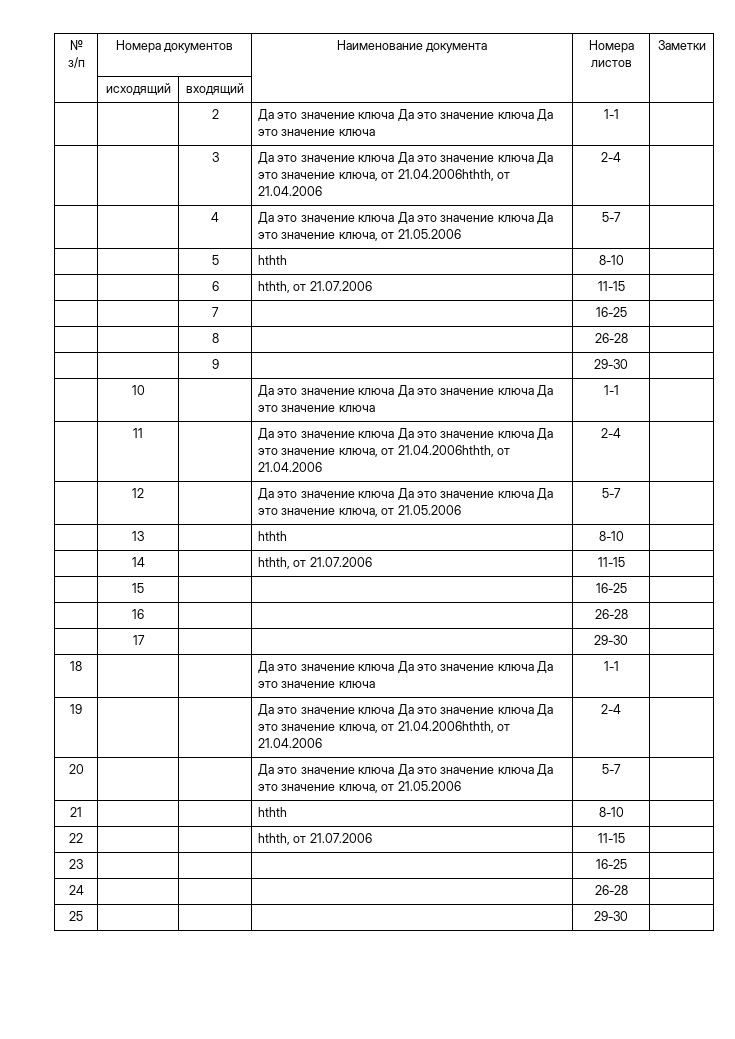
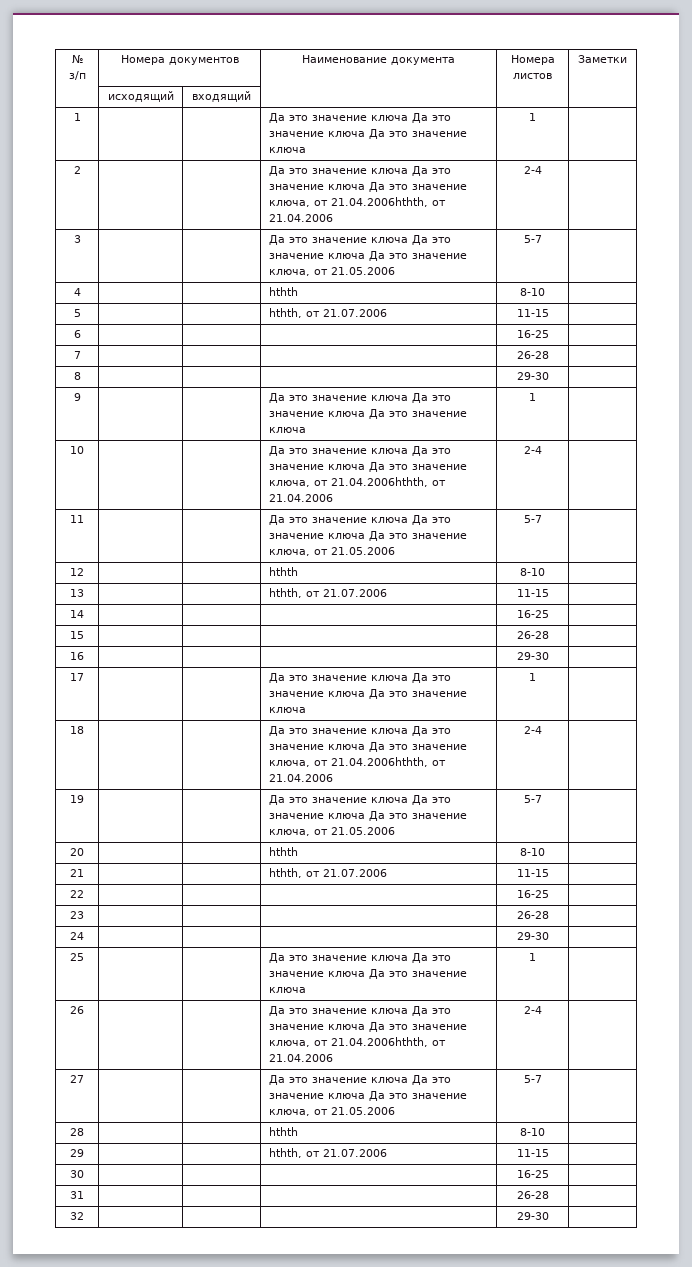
[211,109,219,119] [258,109,554,121] [258,129,375,136] [603,109,619,119] [211,152,219,162] [258,152,554,164] [258,169,510,181] [258,186,323,196] [601,152,621,162] [211,212,219,222] [258,212,554,224] [258,229,461,241] [602,212,621,222] [211,255,219,265] [258,255,288,265] [598,255,624,265] [211,281,219,291] [258,281,372,293] [597,281,625,291] [212,307,219,317] [595,307,627,317] [211,333,219,343] [594,333,628,343] [211,359,219,369] [594,359,628,369] [131,385,145,395] [258,385,554,397] [258,405,375,412] [603,385,619,395] [133,428,143,438] [258,428,554,440] [258,445,510,457] [258,462,323,472] [601,428,621,438] [132,488,144,498] [258,488,554,500] [258,505,461,517] [602,488,621,498] [132,531,144,541] [258,531,288,541] [598,531,624,541] [131,557,145,567] [258,557,372,569] [597,557,625,567] [132,583,144,593] [595,583,627,593] [132,609,144,619] [594,609,628,619] [132,635,145,645] [594,635,628,645] [70,661,82,671] | | 2 | Да это значение ключа Да это значение ключа Да это значение ключа | 1-1 | // | | 3 | Да это значение ключа Да это значение ключа Да это значение ключа, от 21.04.2006hthth, от 21.04.2006 | 2-4 | // | | 4 | Да это значение ключа Да это значение ключа Да это значение ключа, от 21.05.2006 | 5-7 | // | | 5 | hthth | 8-10 | // | | 6 | hthth, от 21.07.2006 | 11-15 | // | | 7 | | 16-25 | // | | 8 | | 26-28 | // | | 9 | | 29-30 | // | 10 | | Да это значение ключа Да это значение ключа Да это значение ключа | 1-1 | // | 11 | | Да это значение ключа Да это значение ключа Да это значение ключа, от 21.04.2006hthth, от 21.04.2006 | 2-4 | // | 12 | | Да это значение ключа Да это значение ключа Да это значение ключа, от 21.05.2006 | 5-7 | // | 13 | | hthth | 8-10 | // | 14 | | hthth, от 21.07.2006 | 11-15 | // | 15 | | | 16-25 | // | 16 | | | 26-28 | // | 17 | | | 29-30 | // 18 -> [73,113,81,121] 1
[603,661,619,671] [70,704,82,714] 1-1 | // 19 -> [529,113,536,121] [73,166,81,174] 1 | // 2
[68,764,84,774] 20 -> [73,235,81,243] 3
[70,807,82,817] [258,807,288,817] [598,807,624,817] [69,833,83,843] [258,833,372,845] [597,833,625,843] [69,859,83,869] [595,859,627,869] [68,885,84,895] [594,885,628,895] [69,911,83,921] [594,911,628,921] 21 | | | hthth | 8-10 | // 22 | | | hthth, от 21.07.2006 | 11-15 | // 23 | | | | 16-25 | // 24 | | | | 26-28 | // 25 | | | | 29-30 | -> [73,288,81,296] [268,287,298,296] [520,288,545,296] [73,309,81,317] [268,308,387,318] [516,309,549,317] [73,330,81,338] [516,330,549,338] [73,351,81,359] [516,351,549,359] [73,372,81,380] [516,372,549,380] [73,393,81,401] [268,393,451,403] [268,409,467,419] [268,427,306,433] [529,393,536,401] [70,446,84,454] [268,446,451,456] [268,462,467,472] [268,477,446,487] [268,494,333,502] [523,446,542,454] [70,515,84,523] [268,515,451,525] [268,531,467,541] [268,547,395,556] [523,515,542,523] [70,568,84,576] [268,567,298,576] [520,568,545,576] [70,589,84,597] [268,588,387,598] [516,589,549,597] [70,610,84,618] [516,610,549,618] [70,631,84,639] [516,631,549,639] [70,652,84,660] [516,652,549,660] [70,673,84,681] [268,673,451,683] [268,689,467,699] [268,707,306,713] [529,673,536,681] [70,726,84,734] [268,726,451,736] [268,742,467,752] [268,757,446,767] [268,774,333,782] [523,726,542,734] [70,795,84,803] [268,795,451,805] [268,811,467,821] [268,827,395,836] [523,795,542,803] [70,848,84,856] [268,847,298,856] [520,848,545,856] [70,869,84,877] [268,868,387,878] [516,869,549,877] [70,890,84,898] [516,890,549,898] [70,911,84,919] [516,911,549,919] [70,932,84,940] [516,932,549,940] [70,953,84,961] [268,953,451,963] [268,969,467,979] [268,987,306,993] [529,953,536,961] [70,1006,84,1014] [268,1006,451,1016] [268,1022,467,1032] [268,1037,446,1047] [268,1054,333,1062] [523,1006,542,1014] [70,1075,84,1083] [268,1075,451,1085] [268,1091,467,1101] [268,1107,395,1116] [523,1075,542,1083] [70,1128,84,1136] [268,1127,298,1136] [520,1128,545,1136] [70,1149,84,1157] [268,1148,387,1158] [516,1149,549,1157] [70,1170,84,1178] [516,1170,549,1178] [70,1191,84,1199] [516,1191,549,1199] [70,1212,84,1220] [516,1212,549,1220] 4 | | | hthth | 8-10 | // 5 | | | hthth, от 21.07.2006 | 11-15 | // 6 | | | | 16-25 | // 7 | | | | 26-28 | // 8 | | | | 29-30 | // 9 | | | Да это значение ключа Да это значение ключа Да это значение ключа | 1 | // 10 | | | Да это значение ключа Да это значение ключа Да это значение ключа, от 21.04.2006hthth, от 21.04.2006 | 2-4 | // 11 | | | Да это значение ключа Да это значение ключа Да это значение ключа, от 21.05.2006 | 5-7 | // 12 | | | hthth | 8-10 | // 13 | | | hthth, от 21.07.2006 | 11-15 | // 14 | | | | 16-25 | // 15 | | | | 26-28 | // 16 | | | | 29-30 | // 17 | | | Да это значение ключа Да это значение ключа Да это значение ключа | 1 | // 18 | | | Да это значение ключа Да это значение ключа Да это значение ключа, от 21.04.2006hthth, от 21.04.2006 | 2-4 | // 19 | | | Да это значение ключа Да это значение ключа Да это значение ключа, от 21.05.2006 | 5-7 | // 20 | | | hthth | 8-10 | // 21 | | | hthth, от 21.07.2006 | 11-15 | // 22 | | | | 16-25 | // 23 | | | | 26-28 | // 24 | | | | 29-30 | // 25 | | | Да это значение ключа Да это значение ключа Да это значение ключа | 1 | // 26 | | | Да это значение ключа Да это значение ключа Да это значение ключа, от 21.04.2006hthth, от 21.04.2006 | 2-4 | // 27 | | | Да это значение ключа Да это значение ключа Да это значение ключа, от 21.05.2006 | 5-7 | // 28 | | | hthth | 8-10 | // 29 | | | hthth, от 21.07.2006 | 11-15 | // 30 | | | | 16-25 | // 31 | | | | 26-28 | // 32 | | | | 29-30 |

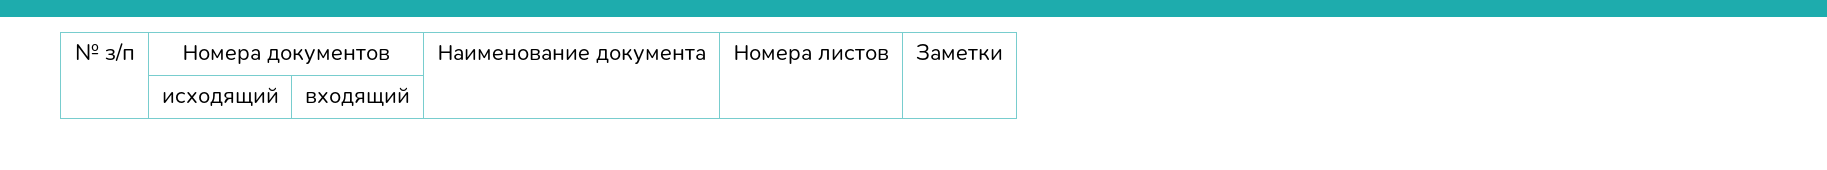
[73,113,81,121] [268,113,451,123] [268,129,467,139] [268,147,306,153] [529,113,536,121] [73,166,81,174] [268,166,451,176] [268,182,467,192] [268,197,446,207] [268,214,333,222] [523,166,542,174] [73,235,81,243] [268,235,451,245] [268,251,467,261] [268,267,395,276] [523,235,542,243] [73,288,81,296] [268,287,298,296] [520,288,545,296] [73,309,81,317] [268,308,387,318] [516,309,549,317] [73,330,81,338] [516,330,549,338] [73,351,81,359] [516,351,549,359] [73,372,81,380] [516,372,549,380] [73,393,81,401] [268,393,451,403] [268,409,467,419] [268,427,306,433] [529,393,536,401] [70,446,84,454] [268,446,451,456] [268,462,467,472] [268,477,446,487] [268,494,333,502] [523,446,542,454] [70,515,84,523] [268,515,451,525] [268,531,467,541] [268,547,395,556] [523,515,542,523] [70,568,84,576] [268,567,298,576] [520,568,545,576] [70,589,84,597] [268,588,387,598] [516,589,549,597] [70,610,84,618] [516,610,549,618] [70,631,84,639] [516,631,549,639] [70,652,84,660] [516,652,549,660] [70,673,84,681] [268,673,451,683] [268,689,467,699] [268,707,306,713] [529,673,536,681] [70,726,84,734] [268,726,451,736] [268,742,467,752] [268,757,446,767] [268,774,333,782] [523,726,542,734] [70,795,84,803] [268,795,451,805] [268,811,467,821] [268,827,395,836] [523,795,542,803] [70,848,84,856] [268,847,298,856] [520,848,545,856] [70,869,84,877] [268,868,387,878] [516,869,549,877] [70,890,84,898] [516,890,549,898] [70,911,84,919] [516,911,549,919] [70,932,84,940] [516,932,549,940] [70,953,84,961] [268,953,451,963] [268,969,467,979] [268,987,306,993] [529,953,536,961] [70,1006,84,1014] [268,1006,451,1016] [268,1022,467,1032] [268,1037,446,1047] [268,1054,333,1062] [523,1006,542,1014] [70,1075,84,1083] [268,1075,451,1085] [268,1091,467,1101] [268,1107,395,1116] [523,1075,542,1083] [70,1128,84,1136] [268,1127,298,1136] [520,1128,545,1136] [70,1149,84,1157] [268,1148,387,1158] [516,1149,549,1157] [70,1170,84,1178] [516,1170,549,1178] [70,1191,84,1199] [516,1191,549,1199] [70,1212,84,1220] [516,1212,549,1220] // 1 | | | Да это значение ключа Да это значение ключа Да это значение ключа | 1 | // 2 | | | Да это значение ключа Да это значение ключа Да это значение ключа, от 21.04.2006hthth, от 21.04.2006 | 2-4 | // 3 | | | Да это значение ключа Да это значение ключа Да это значение ключа, от 21.05.2006 | 5-7 | // 4 | | | hthth | 8-10 | // 5 | | | hthth, от 21.07.2006 | 11-15 | // 6 | | | | 16-25 | // 7 | | | | 26-28 | // 8 | | | | 29-30 | // 9 | | | Да это значение ключа Да это значение ключа Да это значение ключа | 1 | // 10 | | | Да это значение ключа Да это значение ключа Да это значение ключа, от 21.04.2006hthth, от 21.04.2006 | 2-4 | // 11 | | | Да это значение ключа Да это значение ключа Да это значение ключа, от 21.05.2006 | 5-7 | // 12 | | | hthth | 8-10 | // 13 | | | hthth, от 21.07.2006 | 11-15 | // 14 | | | | 16-25 | // 15 | | | | 26-28 | // 16 | | | | 29-30 | // 17 | | | Да это значение ключа Да это значение ключа Да это значение ключа | 1 | // 18 | | | Да это значение ключа Да это значение ключа Да это значение ключа, от 21.04.2006hthth, от 21.04.2006 | 2-4 | // 19 | | | Да это значение ключа Да это значение ключа Да это значение ключа, от 21.05.2006 | 5-7 | // 20 | | | hthth | 8-10 | // 21 | | | hthth, от 21.07.2006 | 11-15 | // 22 | | | | 16-25 | // 23 | | | | 26-28 | // 24 | | | | 29-30 | // 25 | | | Да это значение ключа Да это значение ключа Да это значение ключа | 1 | // 26 | | | Да это значение ключа Да это значение ключа Да это значение ключа, от 21.04.2006hthth, от 21.04.2006 | 2-4 | // 27 | | | Да это значение ключа Да это значение ключа Да это значение ключа, от 21.05.2006 | 5-7 | // 28 | | | hthth | 8-10 | // 29 | | | hthth, от 21.07.2006 | 11-15 | // 30 | | | | 16-25 | // 31 | | | | 26-28 | // 32 | | | | 29-30 | -> (410, 97) none

